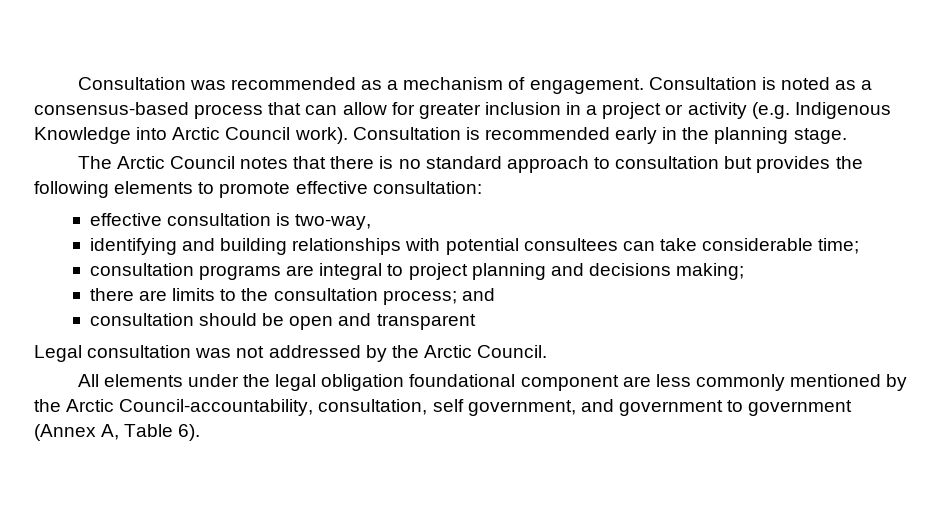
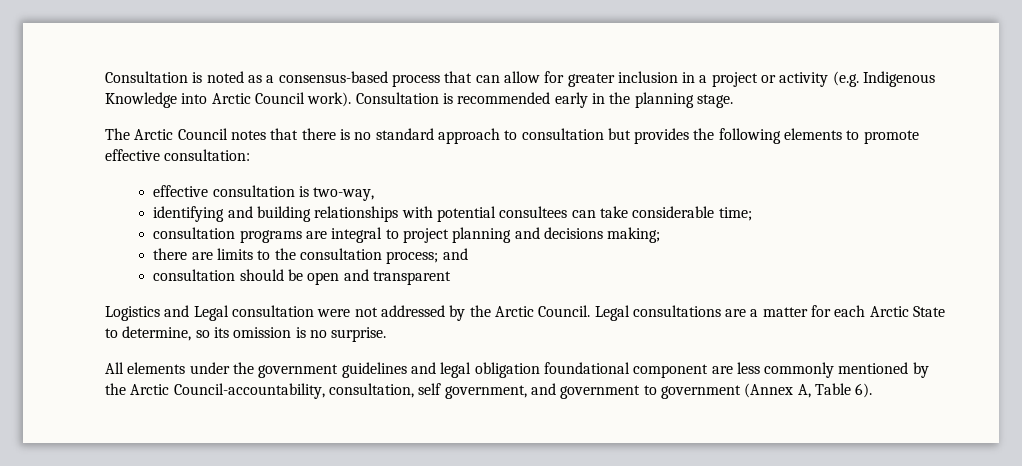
[77,77,757,94] Consultation was recommended as a mechanism of engagement. Consultation -> [105,71,188,83] Consultation
(476, 322) none -> [105,305,190,321] Logistics and
[195,348,232,358] was -> [317,309,351,317] were
(548, 351) none -> [594,305,946,321] [105,326,387,342] Legal consultations are a matter for each Arctic State to determine, so its omission is no surprise.
(271, 380) none -> [258,362,436,378] government guidelines and

